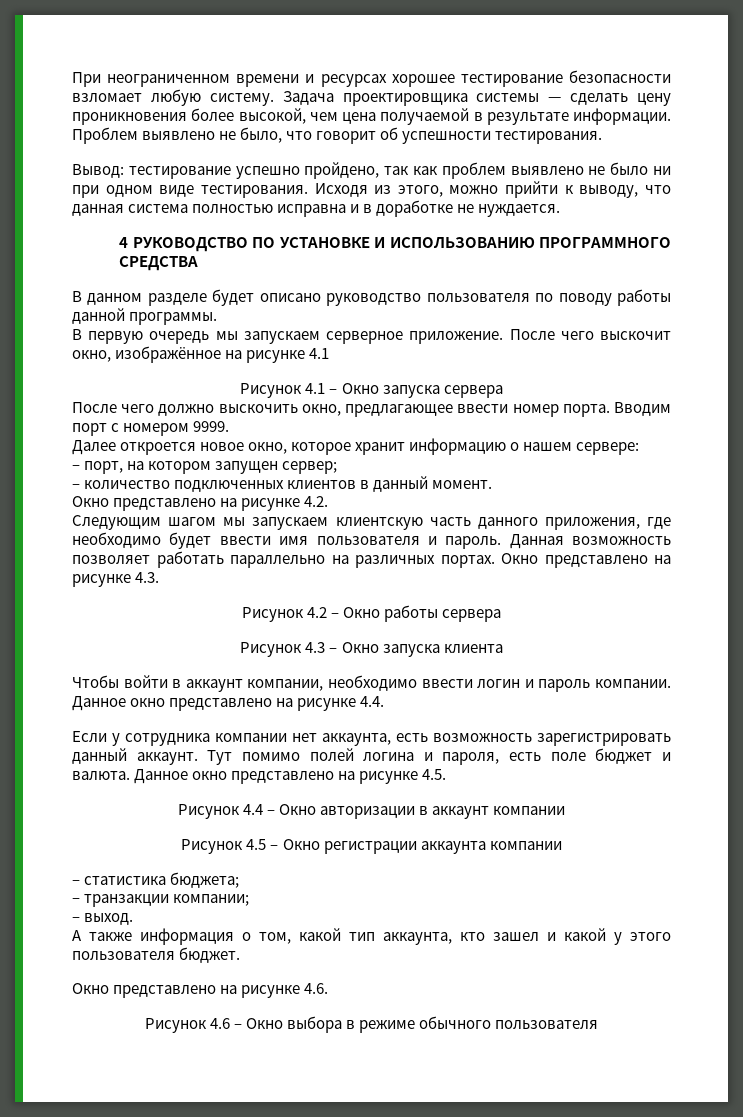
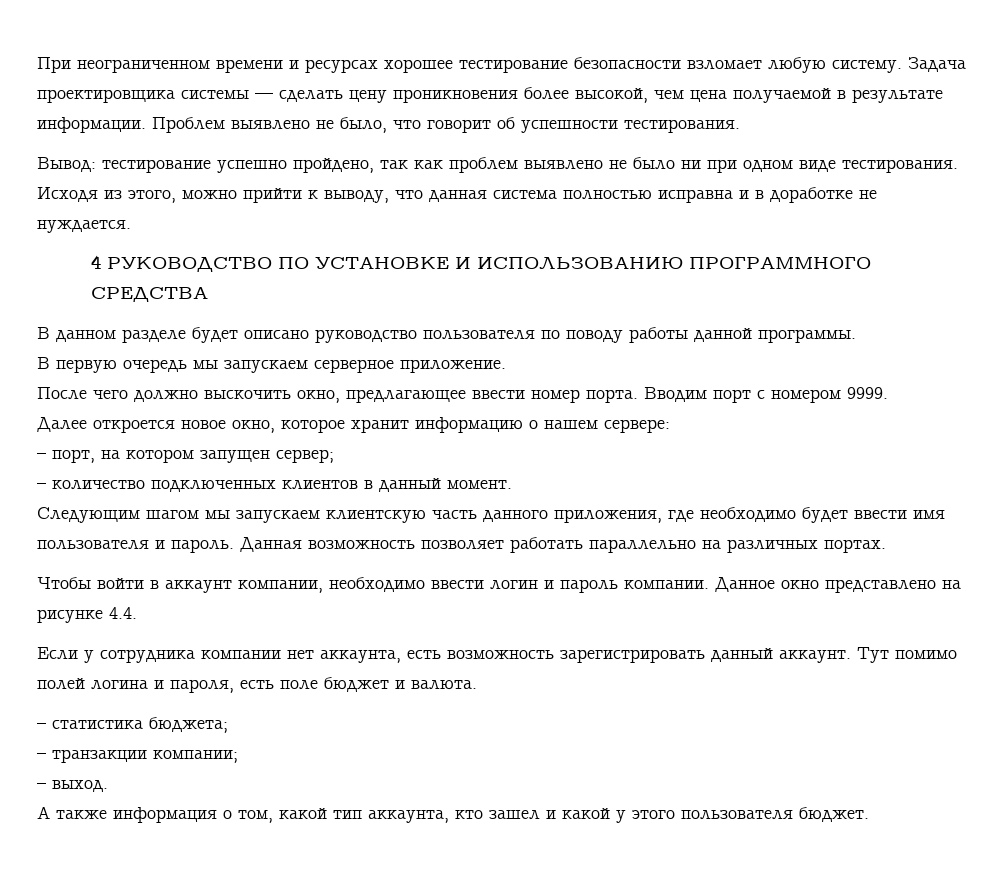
[509,329,672,340] [72,346,330,363] [240,383,503,398] После чего выскочит окно, изображённое на рисунке 4.1 // Рисунок 4.1 – Окно запуска сервера -> (506, 366) none
[72,496,329,511] // Окно представлено на рисунке 4.2. -> (512, 484) none
[501,553,671,568] [72,572,160,587] [241,605,502,622] [240,642,503,657] Окно представлено на рисунке 4.3. // Рисунок 4.2 – Окно работы сервера // Рисунок 4.3 – Окно запуска клиента -> (886, 546) none
[134,769,447,784] [177,804,566,819] [181,839,562,854] Данное окно представлено на рисунке 4.5. // Рисунок 4.4 – Окно авторизации в аккаунт компании // Рисунок 4.5 – Окно регистрации аккаунта компании -> (477, 685) none
[72,983,329,998] [144,1016,599,1033] // Окно представлено на рисунке 4.6. // Рисунок 4.6 – Окно выбора в режиме обычного пользователя -> (869, 814) none

